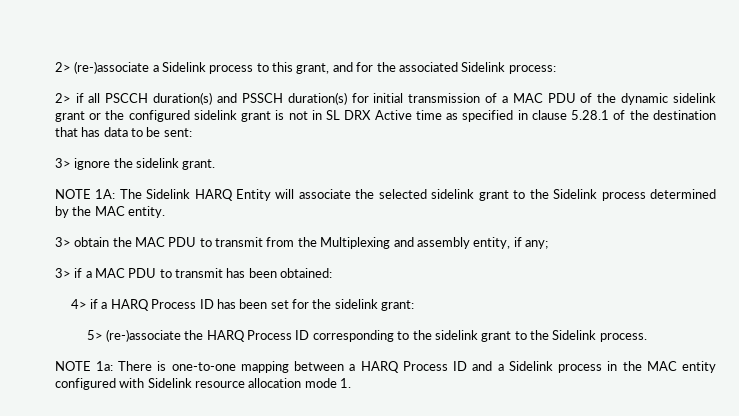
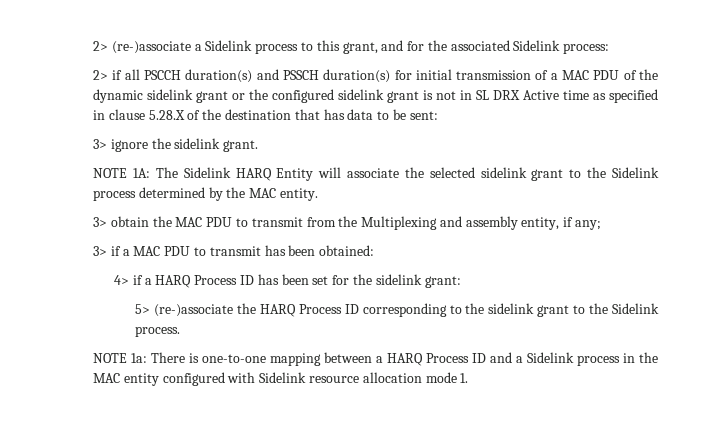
[571,110,610,120] 5.28.1 -> [148,110,185,120] 5.28.X

